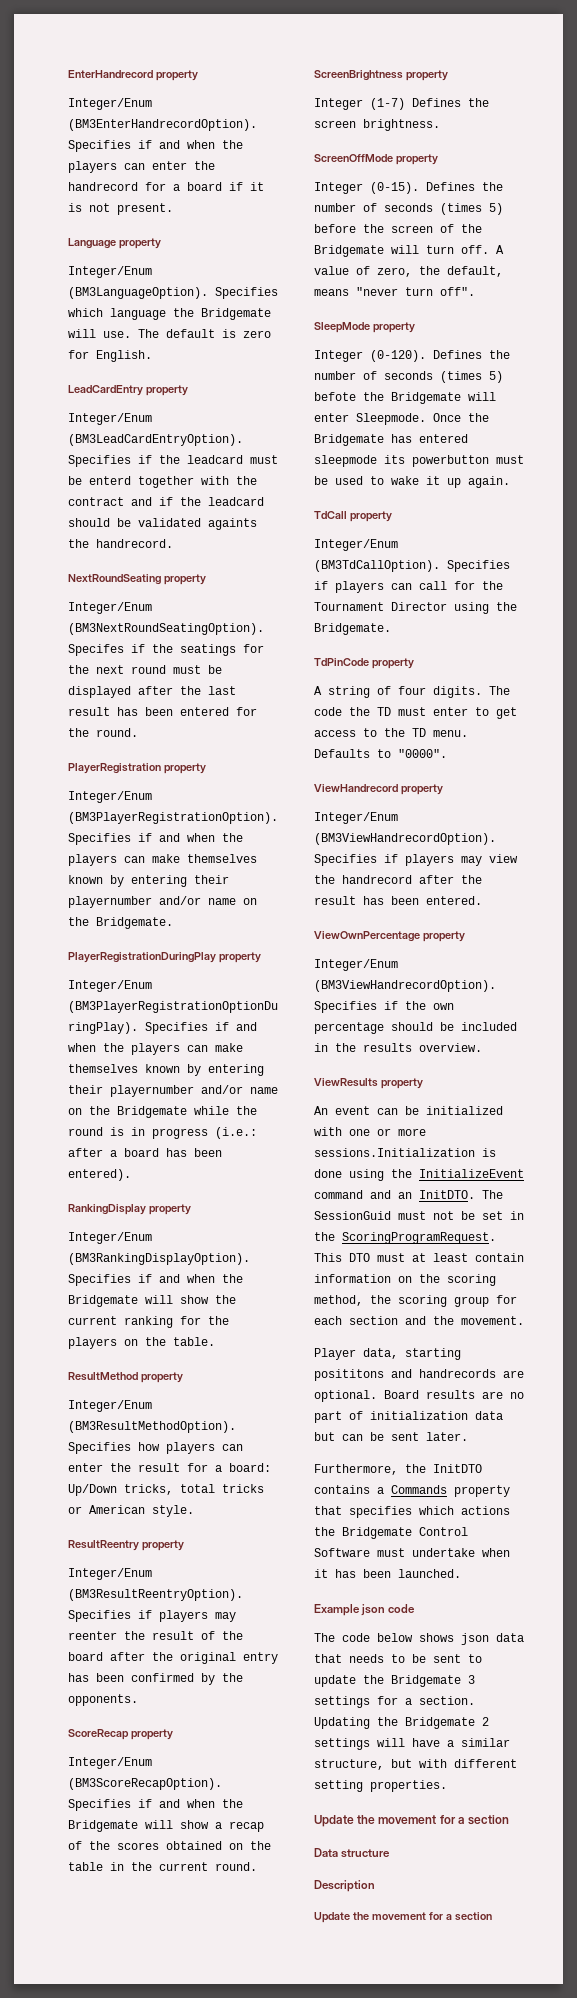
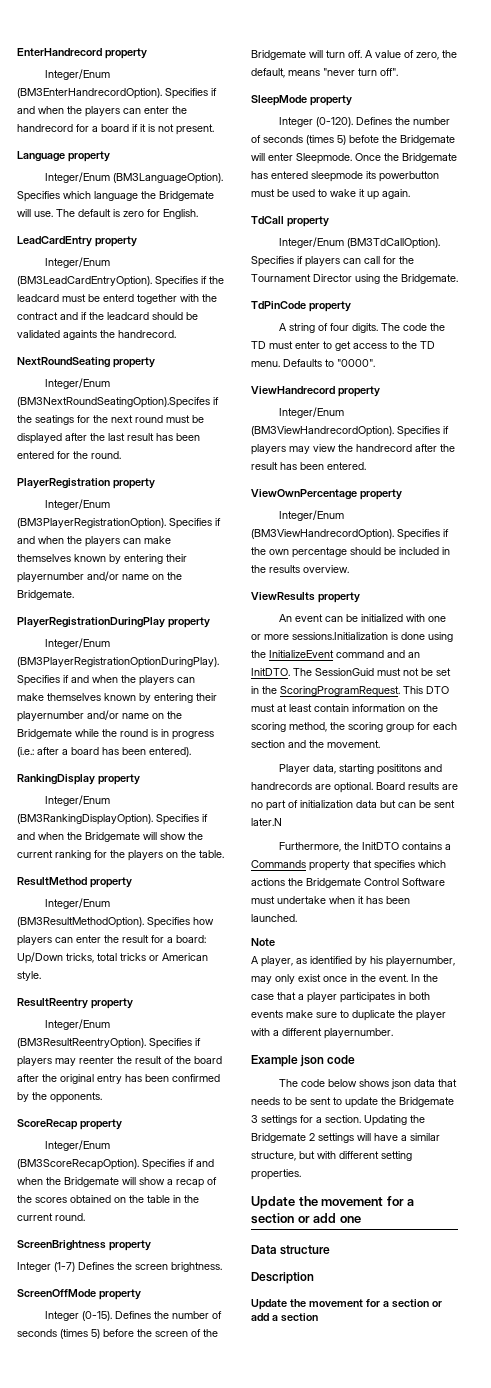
[426,1432,468,1441] later. -> [251,818,282,826] later.N
(461, 1573) none -> [251,938,275,946] [251,956,455,967] [251,974,438,984] [251,992,430,1003] [251,1010,446,1021] [251,1028,393,1039] // Note // A player, as identified by his playernumber, may only exist once in the event. In the case that a player participates in both events make sure to duplicate the player with a different playernumber.
(510, 1820) none -> [297,1213,361,1223] or add one
(492, 1916) none -> [431,1301,442,1307] [251,1313,318,1322] or add a section

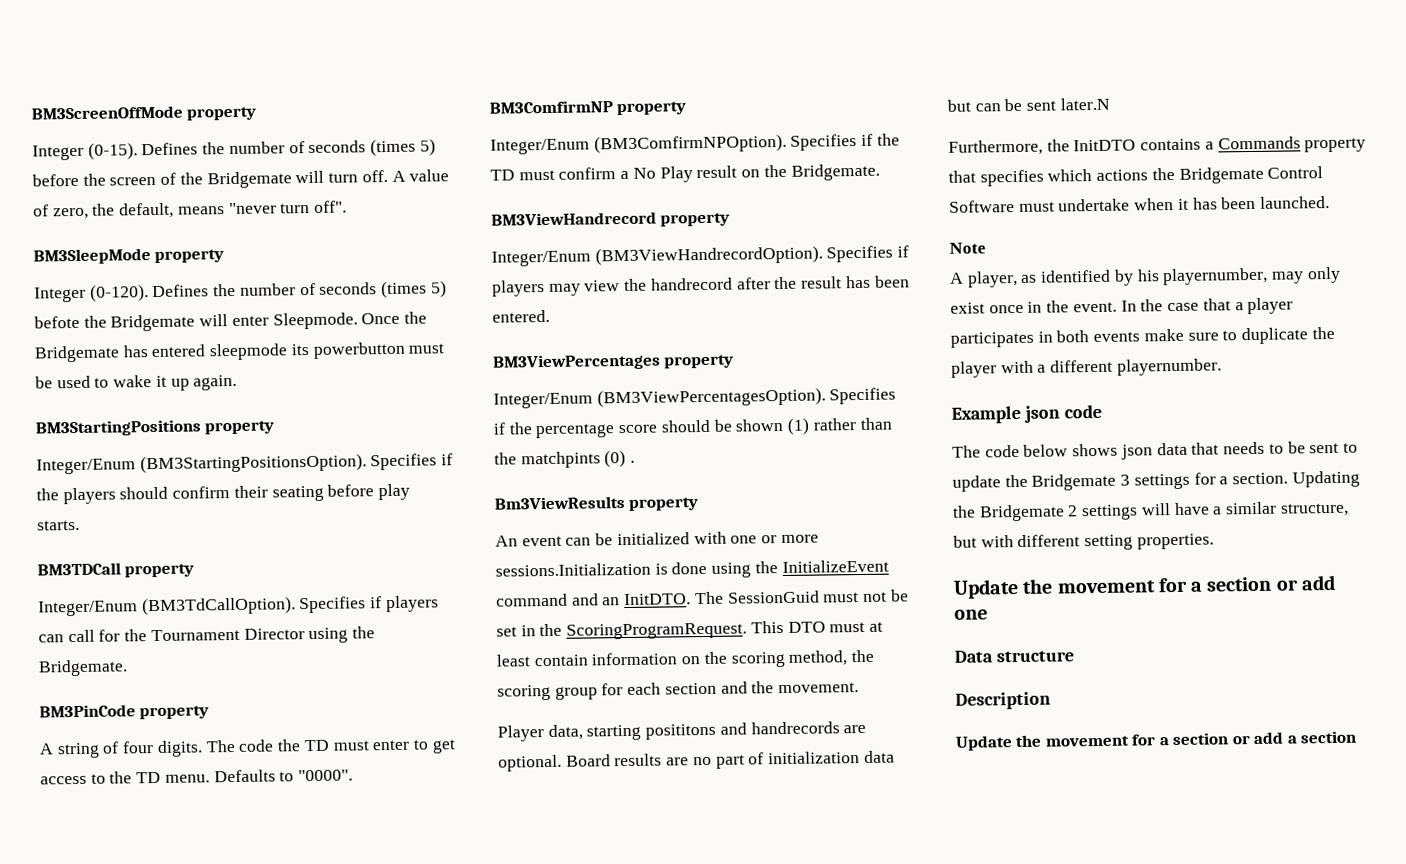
[17,48,147,59] [45,69,111,80] [17,88,217,99] [17,106,187,117] [17,124,214,135] [17,151,110,162] [45,172,224,184] [17,191,214,202] [17,209,198,219] [17,236,137,247] [45,257,111,268] [17,276,224,287] [17,294,217,304] [17,312,198,320] [17,330,176,340] [17,357,155,368] [45,378,111,389] [17,397,219,408] [17,415,204,425] [17,433,200,444] [17,451,121,459] [17,478,155,489] [45,499,111,510] [17,518,221,529] [17,536,171,547] [17,554,187,564] [17,571,182,583] [17,590,74,600] [17,617,210,628] [45,638,111,649] [17,657,219,668] [17,675,195,686] [17,693,217,703] [17,710,182,722] [17,729,214,740] [17,747,191,757] [17,774,140,785] [45,795,111,806] [17,814,208,825] [17,832,203,842] [17,850,224,861] [17,877,132,888] [45,898,111,909] [17,917,214,928] [17,935,206,946] [17,952,208,964] [17,971,41,981] [17,998,133,1009] [45,1019,111,1030] [17,1038,201,1049] [17,1056,222,1067] [17,1074,220,1084] [17,1092,102,1103] [17,1119,122,1130] [45,1140,111,1151] [17,1159,214,1170] [17,1177,217,1188] [17,1195,199,1203] [17,1213,85,1221] [17,1240,151,1251] [17,1262,222,1272] [17,1289,96,1297] EnterHandrecord property // Integer/Enum (BM3EnterHandrecordOption). Specifies if and when the players can enter the handrecord for a board if it is not present. // Language property // Integer/Enum (BM3LanguageOption). Specifies which language the Bridgemate will use. The default is zero for English. // LeadCardEntry property // Integer/Enum (BM3LeadCardEntryOption). Specifies if the leadcard must be enterd together with the contract and if the leadcard should be validated againts the handrecord. // NextRoundSeating property // Integer/Enum (BM3NextRoundSeatingOption).Specifes if the seatings for the next round must be displayed after the last result has been entered for the round. // PlayerRegistration property // Integer/Enum (BM3PlayerRegistrationOption). Specifies if and when the players can make themselves known by entering their playernumber and/or name on the Bridgemate. // PlayerRegistrationDuringPlay property // Integer/Enum (BM3PlayerRegistrationOptionDuringPlay). Specifies if and when the players can make themselves known by entering their playernumber and/or name on the Bridgemate while the round is in progress (i.e.: after a board has been entered). // RankingDisplay property // Integer/Enum (BM3RankingDisplayOption). Specifies if and when the Bridgemate will show the current ranking for the players on the table. // ResultMethod property // Integer/Enum (BM3ResultMethodOption). Specifies how players can enter the result for a board: Up/Down tricks, total tricks or American style. // ResultReentry property // Integer/Enum (BM3ResultReentryOption). Specifies if players may reenter the result of the board after the original entry has been confirmed by the opponents. // ScoreRecap property // Integer/Enum (BM3ScoreRecapOption). Specifies if and when the Bridgemate will show a recap of the scores obtained on the table in the current round. // ScreenBrightness property // Integer (1-7) Defines the screen brightness. // ScreenOffMode -> [31,105,183,120] BM3ScreenOffMode
[251,95,307,106] SleepMode -> [33,248,151,265] BM3SleepMode
[251,216,284,224] TdCall -> [35,419,275,437] [36,453,454,475] [36,483,411,505] [37,519,80,531] [37,562,121,576] BM3StartingPositions property // Integer/Enum (BM3StartingPositionsOption). Specifies if the players should confirm their seating before play starts. // BM3TDCall
[251,301,306,309] TdPinCode -> [39,704,136,718] BM3PinCode
[251,386,335,394] ViewHandrecord -> [489,100,687,116] [490,133,900,155] [490,163,880,183] [491,211,657,226] BM3ComfirmNP property // Integer/Enum (BM3ComfirmNPOption). Specifies if the TD must confirm a No Play result on the Bridgemate. // BM3ViewHandrecord
[251,489,402,500] [279,510,345,521] [251,529,449,540] [251,547,450,558] [251,565,349,573] [251,592,315,601] ViewOwnPercentage property // Integer/Enum (BM3ViewHandrecordOption). Specifies if the own percentage should be included in the results overview. // ViewResults -> [493,353,735,371] [493,387,897,409] [493,417,892,439] [494,449,636,469] [494,496,625,510] BM3ViewPercentages property // Integer/Enum (BM3ViewPercentagesOption). Specifies if the percentage score should be shown (1) rather than the matchpints (0) . // Bm3ViewResults

